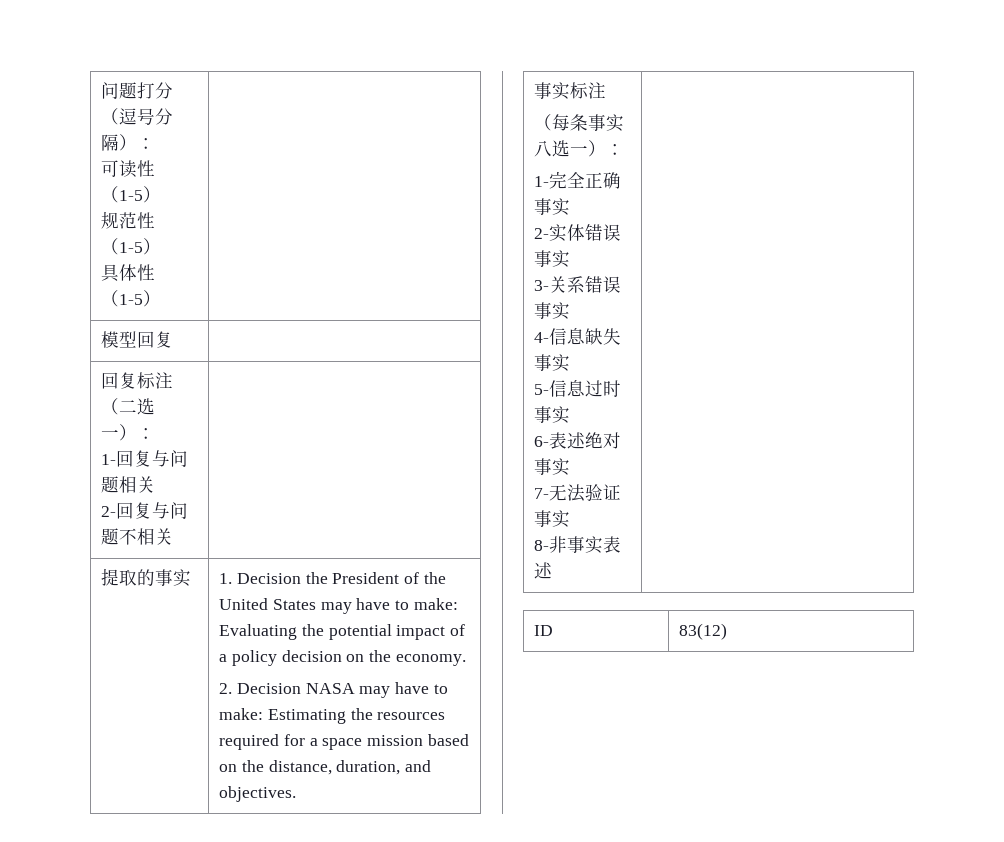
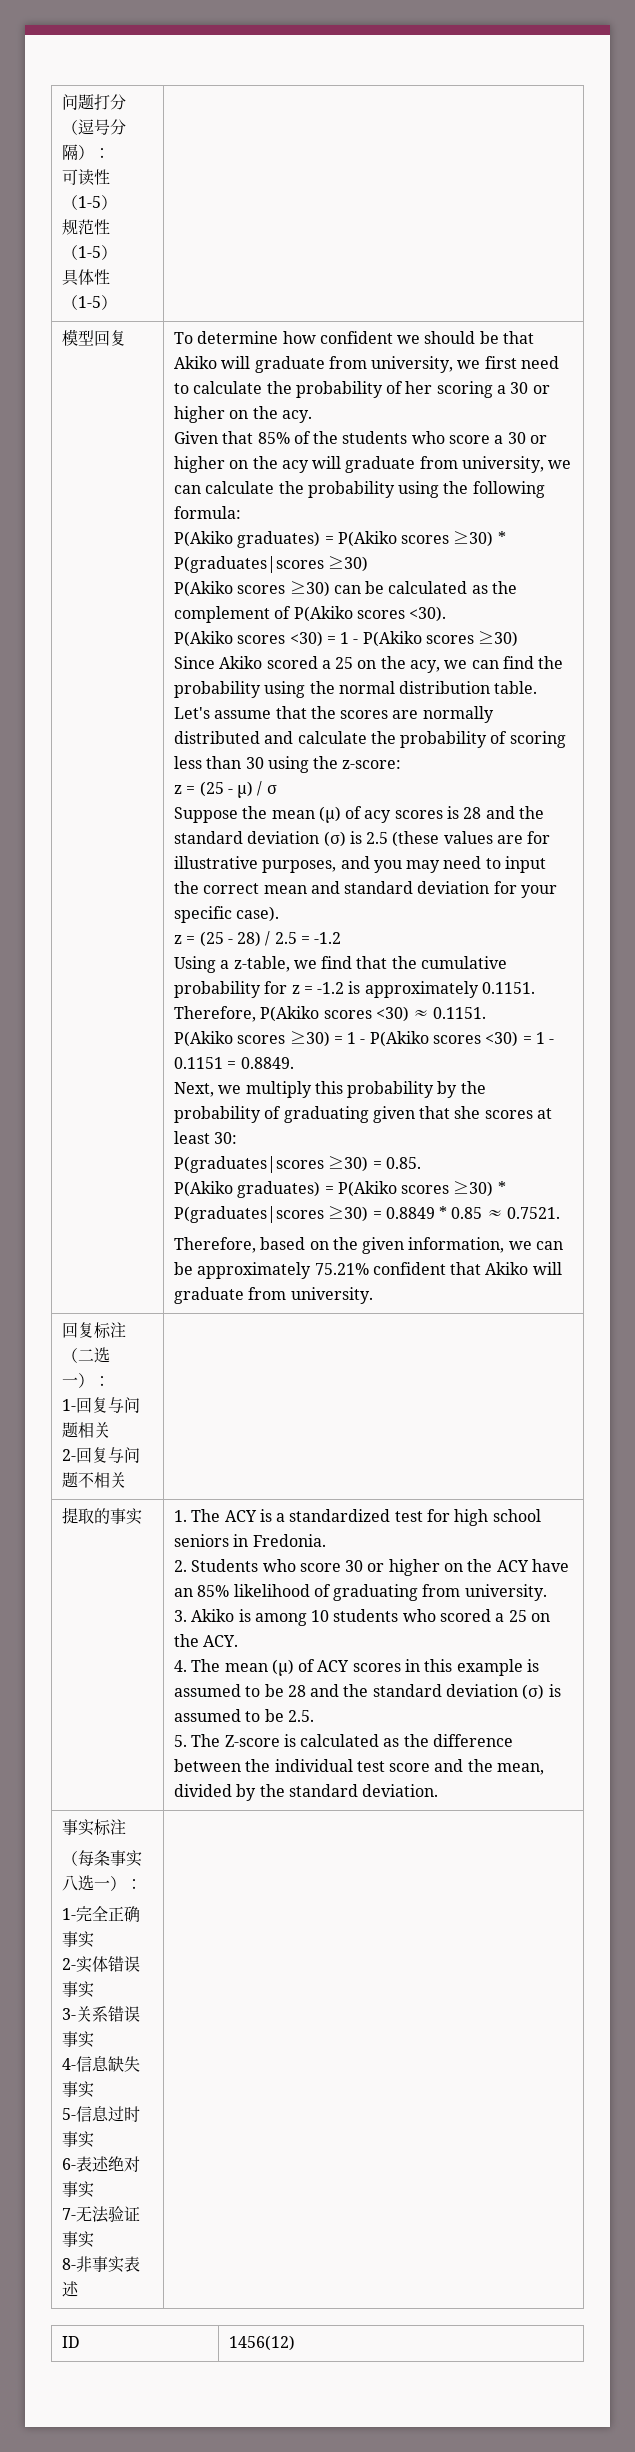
(174, 339) none -> [173,331,535,344] [173,356,560,373] [173,381,550,398] [173,406,312,423] [173,431,548,444] [173,456,572,473] [173,481,545,498] [173,506,241,519] [173,531,506,548] [173,556,369,573] [173,581,518,597] [173,606,447,623] [173,631,519,647] [173,656,564,673] [173,681,538,698] [173,706,494,723] [173,731,566,748] [173,756,402,773] [173,781,277,798] [173,806,545,823] [173,831,551,847] [173,856,547,873] [173,881,558,898] [173,906,280,923] [173,931,342,947] [173,956,508,973] [173,981,536,998] [173,1006,487,1022] [173,1031,555,1047] [173,1057,294,1069] [173,1081,486,1098] [173,1106,553,1123] [173,1131,238,1144] [173,1156,421,1173] [173,1181,506,1198] [173,1206,561,1223] [173,1237,564,1254] [173,1262,562,1279] [173,1287,373,1304] To determine how confident we should be that Akiko will graduate from university, we first need to calculate the probability of her scoring a 30 or higher on the acy. // Given that 85% of the students who score a 30 or higher on the acy will graduate from university, we can calculate the probability using the following formula: // P(Akiko graduates) = P(Akiko scores ≥30) * P(graduates|scores ≥30) // P(Akiko scores ≥30) can be calculated as the complement of P(Akiko scores <30). // P(Akiko scores <30) = 1 - P(Akiko scores ≥30) // Since Akiko scored a 25 on the acy, we can find the probability using the normal distribution table. Let's assume that the scores are normally distributed and calculate the probability of scoring less than 30 using the z-score: // z = (25 - μ) / σ // Suppose the mean (μ) of acy scores is 28 and the standard deviation (σ) is 2.5 (these values are for illustrative purposes, and you may need to input the correct mean and standard deviation for your specific case). // z = (25 - 28) / 2.5 = -1.2 // Using a z-table, we find that the cumulative probability for z = -1.2 is approximately 0.1151. Therefore, P(Akiko scores <30) ≈ 0.1151. // P(Akiko scores ≥30) = 1 - P(Akiko scores <30) = 1 - 0.1151 = 0.8849. // Next, we multiply this probability by the probability of graduating given that she scores at least 30: // P(graduates|scores ≥30) = 0.85. // P(Akiko graduates) = P(Akiko scores ≥30) * P(graduates|scores ≥30) = 0.8849 * 0.85 ≈ 0.7521. // Therefore, based on the given information, we can be approximately 75.21% confident that Akiko will graduate from university.
[237,572,446,584] [219,598,458,614] [219,624,466,640] [219,650,466,666] [219,682,448,698] [219,708,446,724] [219,734,469,750] [219,760,432,775] [219,786,297,802] Decision the President of the United States may have to make: Evaluating the potential impact of a policy decision on the economy. // 2. Decision NASA may have to make: Estimating the resources required for a space mission based on the distance, duration, and objectives. -> [191,1509,541,1526] [173,1534,326,1547] [173,1559,570,1576] [173,1584,547,1601] [173,1609,551,1626] [173,1634,239,1647] [173,1659,540,1676] [173,1684,561,1700] [173,1709,314,1722] [173,1734,514,1747] [173,1759,545,1775] [173,1784,439,1801] The ACY is a standardized test for high school seniors in Fredonia. // 2. Students who score 30 or higher on the ACY have an 85% likelihood of graduating from university. // 3. Akiko is among 10 students who scored a 25 on the ACY. // 4. The mean (μ) of ACY scores in this example is assumed to be 28 and the standard deviation (σ) is assumed to be 2.5. // 5. The Z-score is calculated as the difference between the individual test score and the mean, divided by the standard deviation.
[679,623,728,640] 83(12) -> [228,2335,295,2351] 1456(12)

